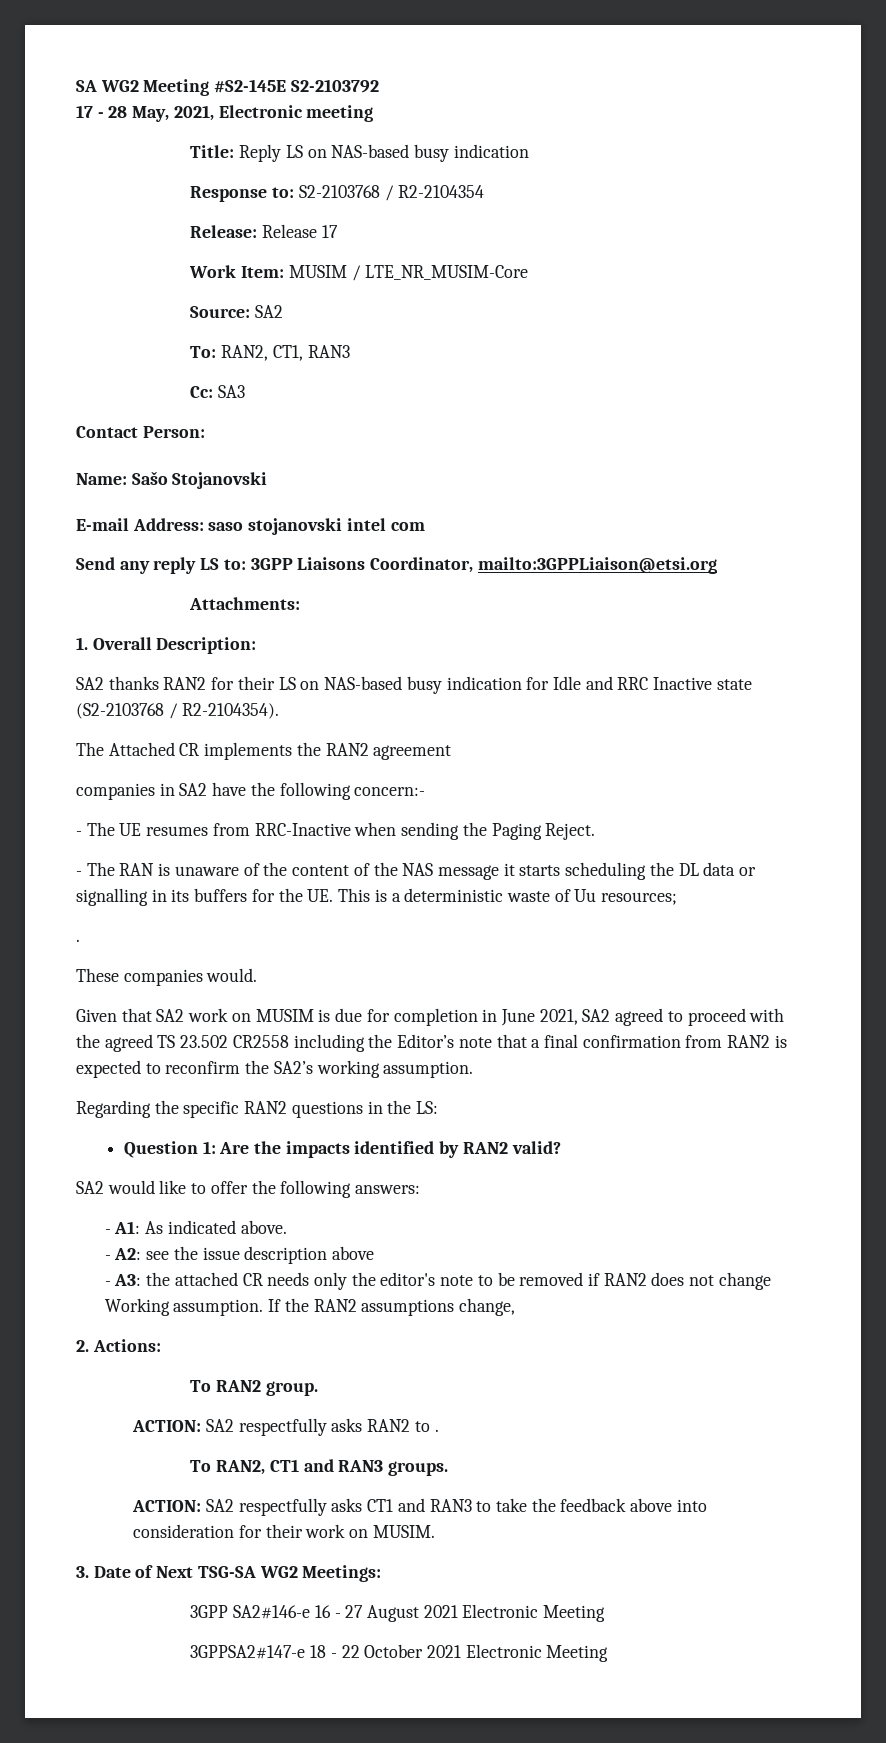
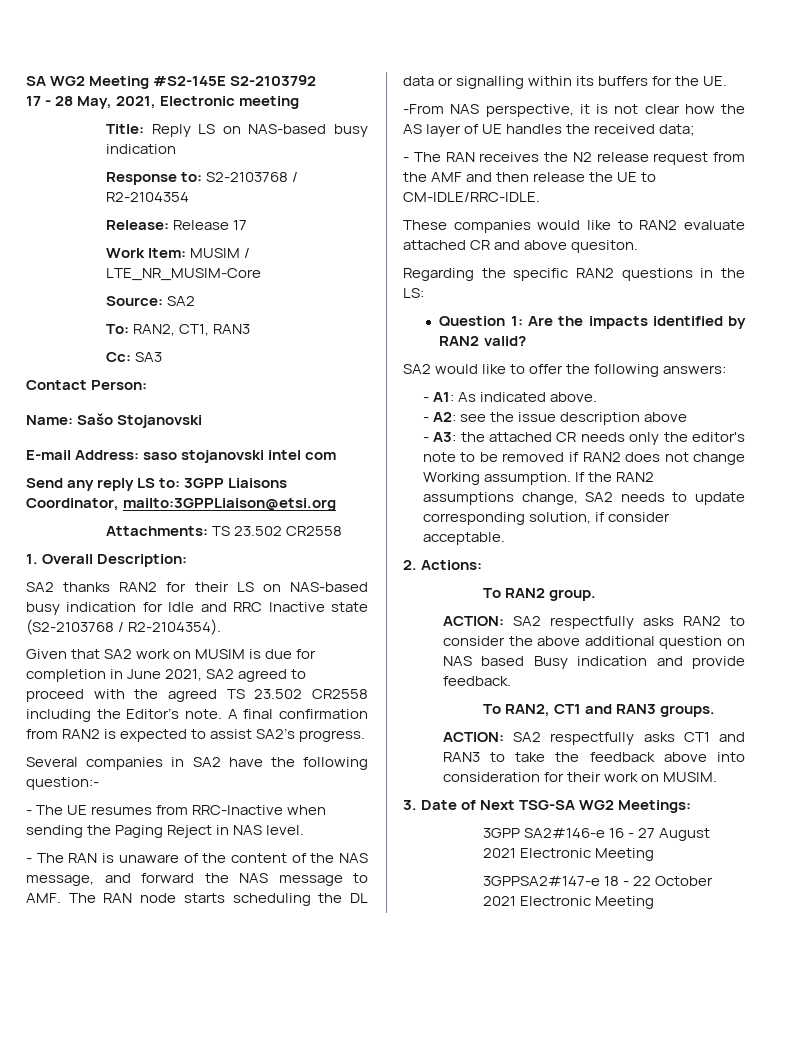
(301, 603) none -> [211,526,343,536] TS 23.502 CR2558
[76,742,452,760] [76,782,426,800] [76,822,596,840] [76,862,757,880] [76,888,678,906] [76,939,80,942] [76,968,258,986] // The Attached CR implements the RAN2 agreement // companies in SA2 have the following concern:- // - The UE resumes from RRC-Inactive when sending the Paging Reject. // - The RAN is unaware of the content of the NAS message it starts scheduling the DL data or signalling in its buffers for the UE. This is a deterministic waste of Uu resources; // . // These companies would. -> (222, 627) none
[458,1034,541,1048] note that a -> [185,709,238,719] note. A
[165,1060,474,1078] reconfirm the SA2’s working assumption. -> [210,728,366,742] [26,757,368,770] [26,777,99,790] [26,805,327,815] [26,825,305,838] [26,853,368,863] [26,873,368,886] [26,893,369,906] [403,76,728,89] [403,104,745,117] [403,124,696,137] [403,152,745,165] [403,172,657,182] [403,192,540,202] [403,220,745,233] [403,240,639,253] assist SA2’s progress. // Several companies in SA2 have the following question:- // - The UE resumes from RRC-Inactive when sending the Paging Reject in NAS level. // - The RAN is unaware of the content of the NAS message, and forward the NAS message to AMF. The RAN node starts scheduling the DL data or signalling within its buffers for the UE. // -From NAS perspective, it is not clear how the AS layer of UE handles the received data; // - The RAN receives the N2 release request from the AMF and then release the UE to CM-IDLE/RRC-IDLE. // These companies would like to RAN2 evaluate attached CR and above quesiton.
(515, 1307) none -> [585,492,745,505] [422,512,671,525] [422,532,505,545] SA2 needs to update corresponding solution, if consider acceptable.
[434,1429,439,1432] . -> [442,636,745,649] [442,656,745,669] [442,676,511,686] consider the above additional question on NAS based Busy indication and provide feedback.

